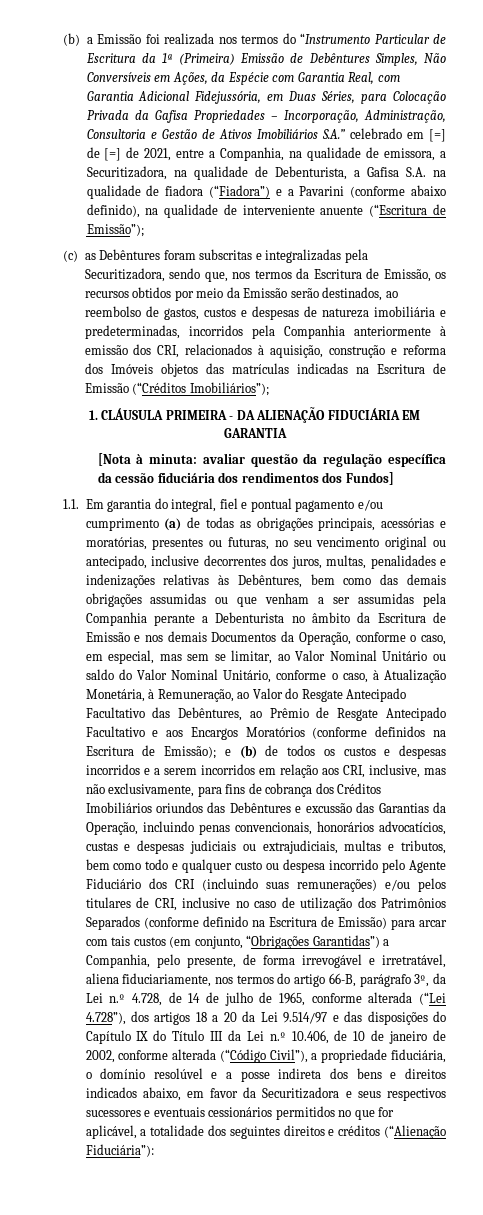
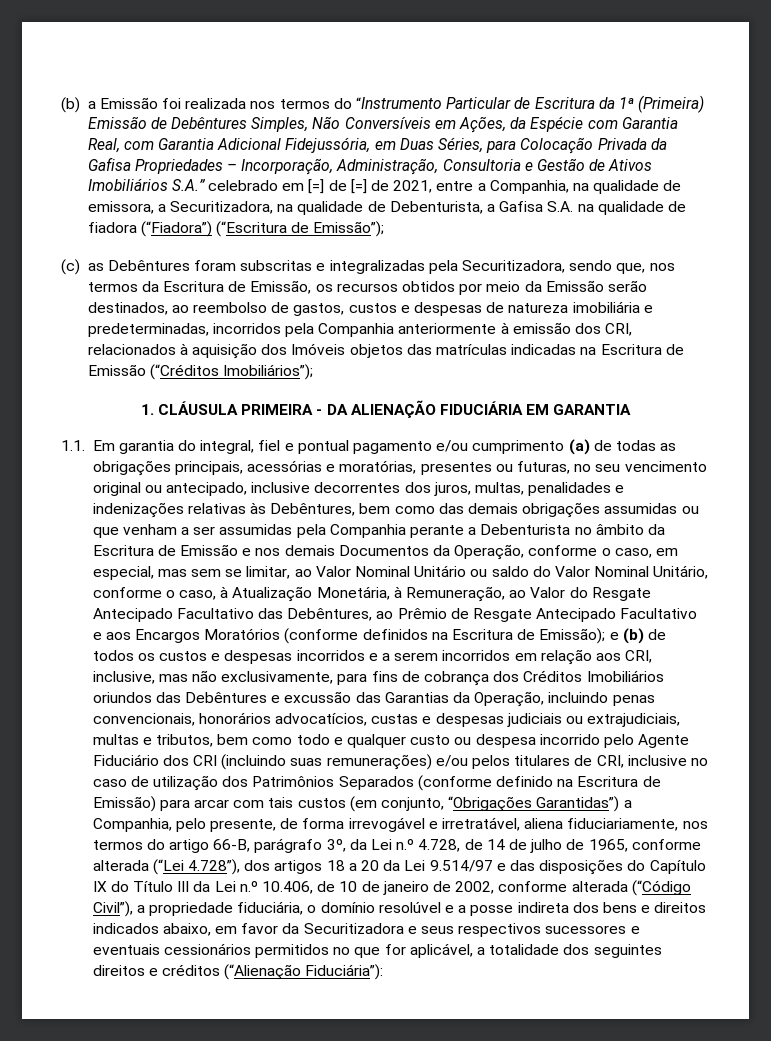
[275,185,446,198] [86,204,364,218] e a Pavarini (conforme abaixo definido), na qualidade de interveniente anuente -> (212, 229) none
[270,345,446,358] aquisição, construção e reforma -> [192,343,258,359] aquisição
[97,453,447,467] [97,472,394,485] // [Nota à minuta: avaliar questão da regulação específica da cessão fiduciária dos rendimentos dos Fundos] -> (632, 409) none

